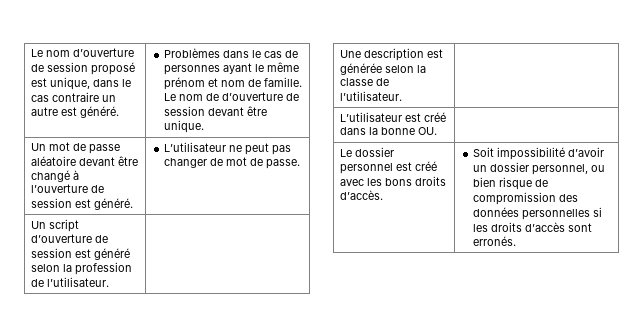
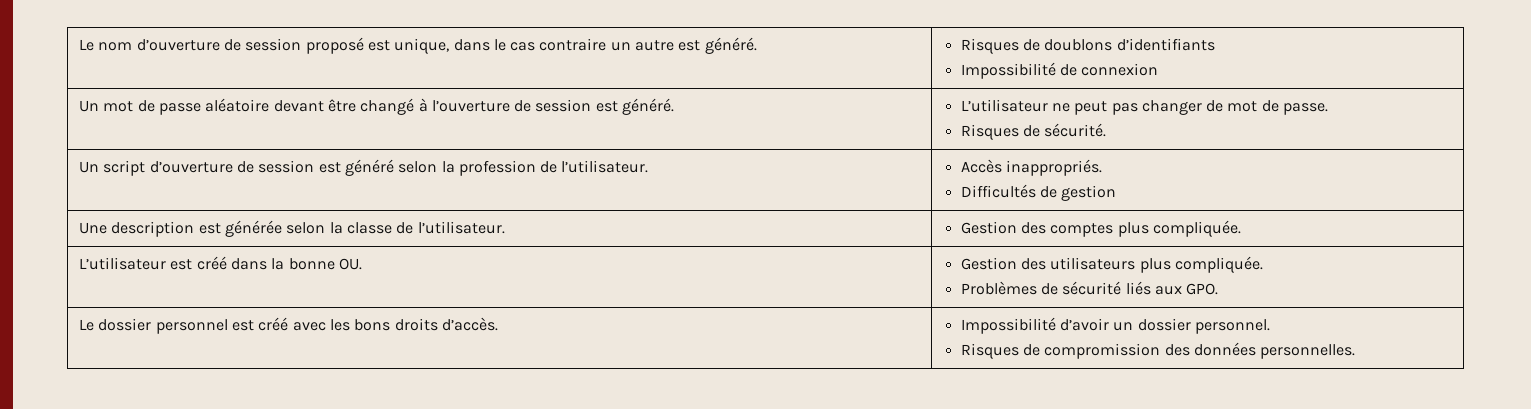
[164,48,299,58] [164,62,300,75] [164,77,303,90] [164,92,300,101] [164,106,268,116] [164,120,205,133] Problèmes dans le cas de personnes ayant le même prénom et nom de famille. Le nom de d’ouverture de session devant être unique. -> [960,38,1215,54] [960,62,1159,79] Risques de doublons d’identifiants // Impossibilité de connexion
(301, 164) none -> [960,123,1107,140] // Risques de sécurité.
(110, 282) none -> [960,159,1102,176] [960,184,1117,201] Accès inappropriés. // Difficultés de gestion
(403, 96) none -> [960,220,1241,237] Gestion des comptes plus compliquée.
(438, 131) none -> [960,256,1263,273] [960,281,1219,295] Gestion des utilisateurs plus compliquée. // Problèmes de sécurité liés aux GPO.
[473,147,566,160] Soit impossibilité -> [960,317,1056,334] Impossibilité
[532,164,606,175] [473,177,549,190] [473,192,579,205] [473,207,603,220] [473,222,593,232] [473,236,517,246] personnel, ou bien risque de compromission des données personnelles si les droits d’accès sont erronés. -> [1194,319,1270,334] [960,342,1356,359] personnel. // Risques de compromission des données personnelles.

